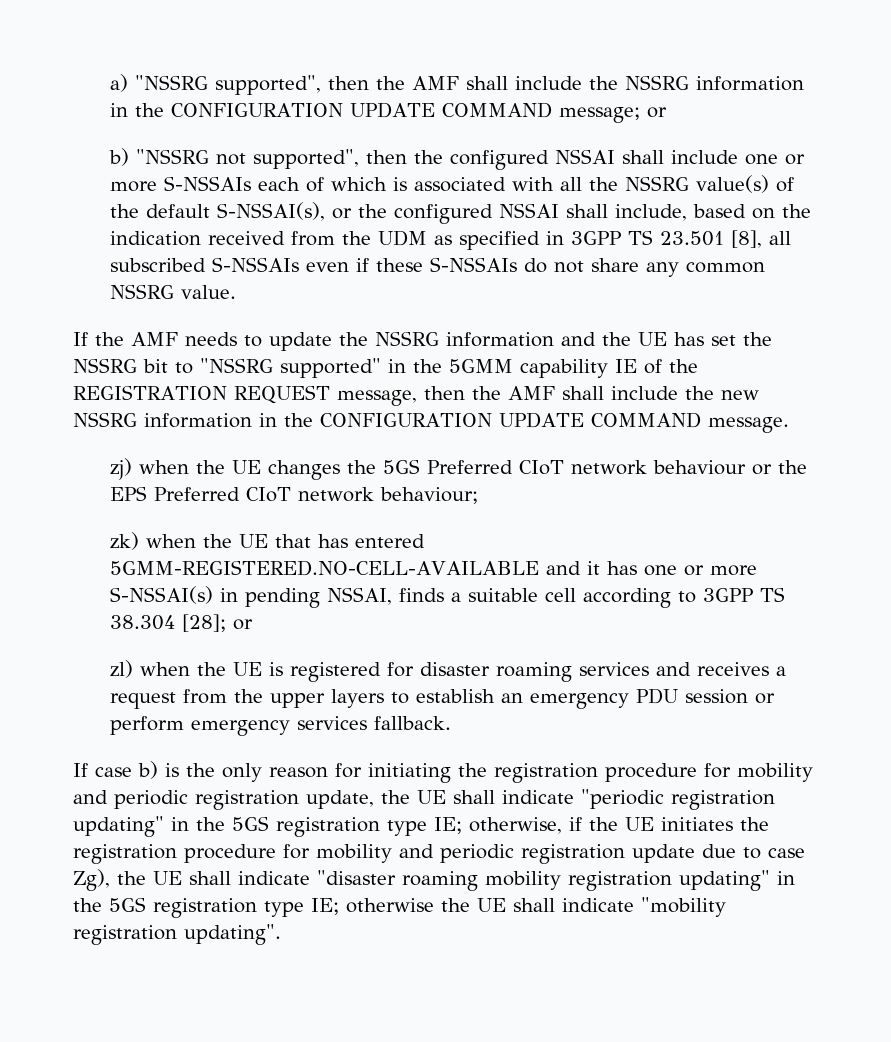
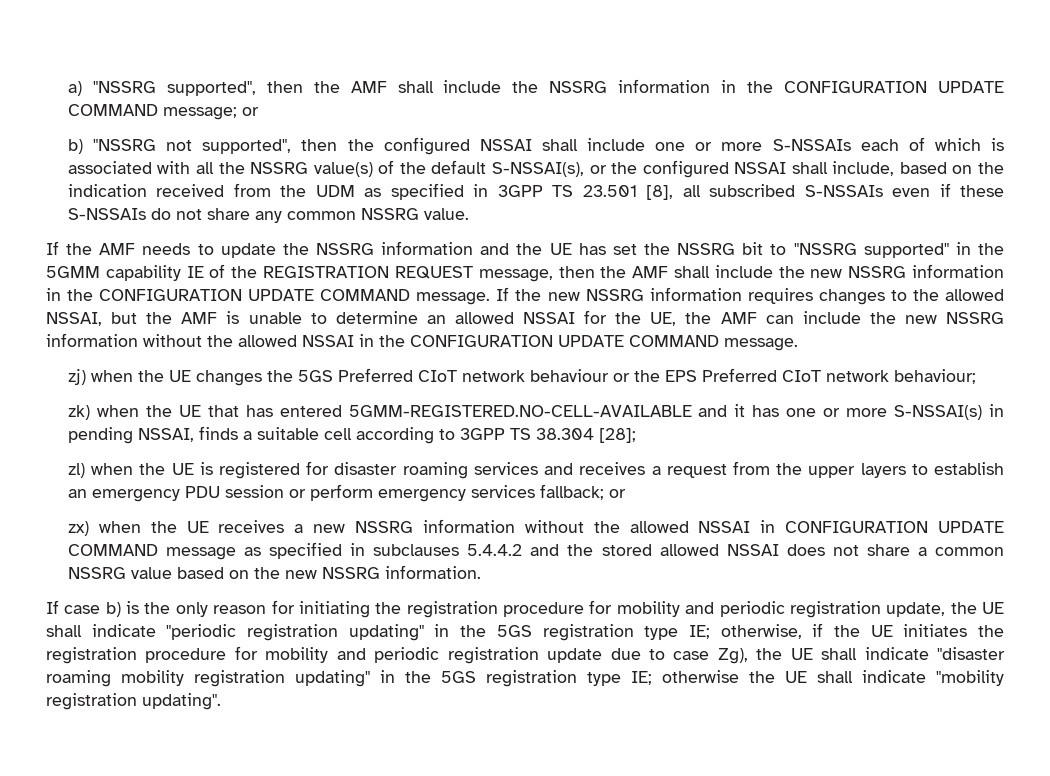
(789, 425) none -> [496,287,1005,305] [46,310,1005,326] [46,333,798,351] If the new NSSRG information requires changes to the allowed NSSAI, but the AMF is unable to determine an allowed NSSAI for the UE, the AMF can include the new NSSRG information without the allowed NSSAI in the CONFIGURATION UPDATE COMMAND message.
[232,619,253,630] or -> (636, 435) none
[373,716,451,730] fallback. -> [539,484,626,500] [67,519,1004,536] [67,542,1004,560] [67,565,481,579] fallback; or // zx) when the UE receives a new NSSRG information without the allowed NSSAI in CONFIGURATION UPDATE COMMAND message as specified in subclauses 5.4.4.2 and the stored allowed NSSAI does not share a common NSSRG value based on the new NSSRG information.

